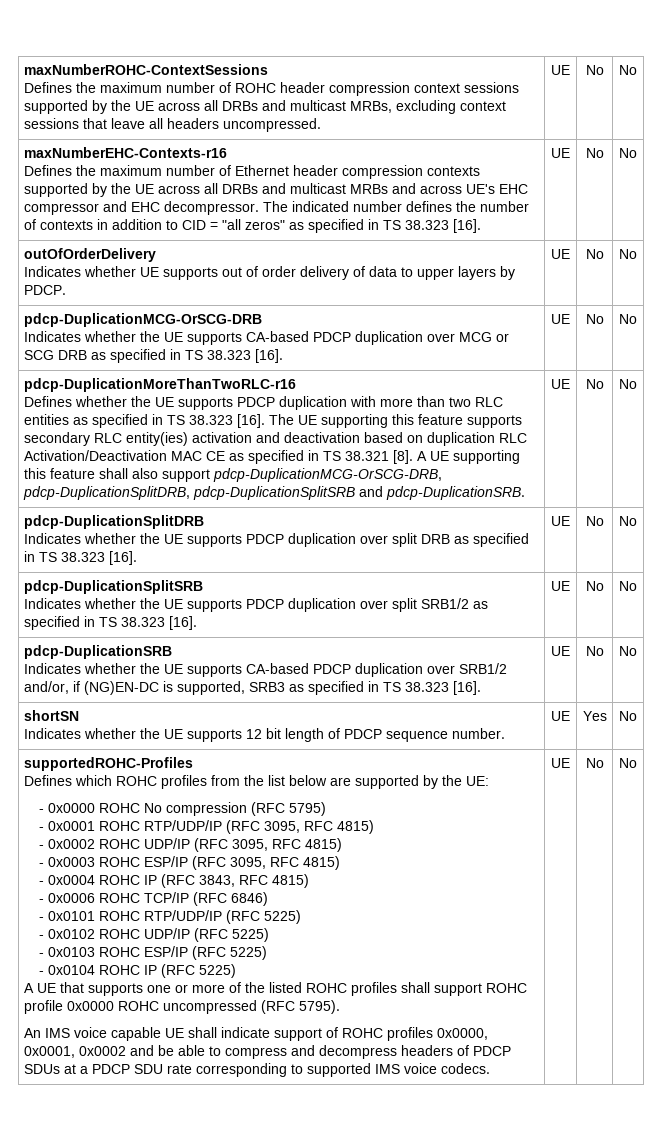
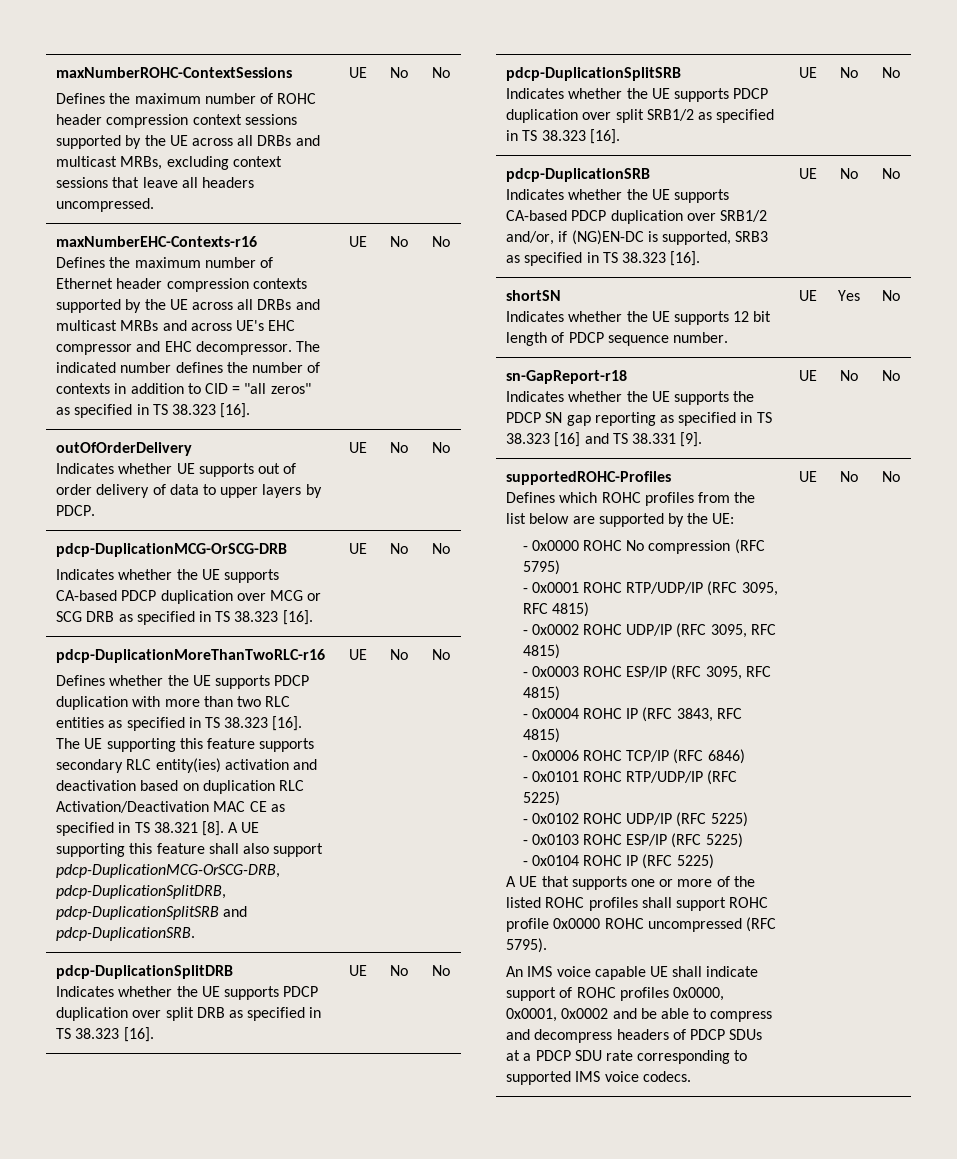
(637, 716) none -> [506,370,628,384] [506,391,755,405] [506,412,772,426] [506,432,703,447] [798,370,817,381] [840,370,858,381] [881,370,900,381] // sn-GapReport-r18 // Indicates whether the UE supports the PDCP SN gap reporting as specified in TS 38.323 [16] and TS 38.331 [9]. | UE | No | No

